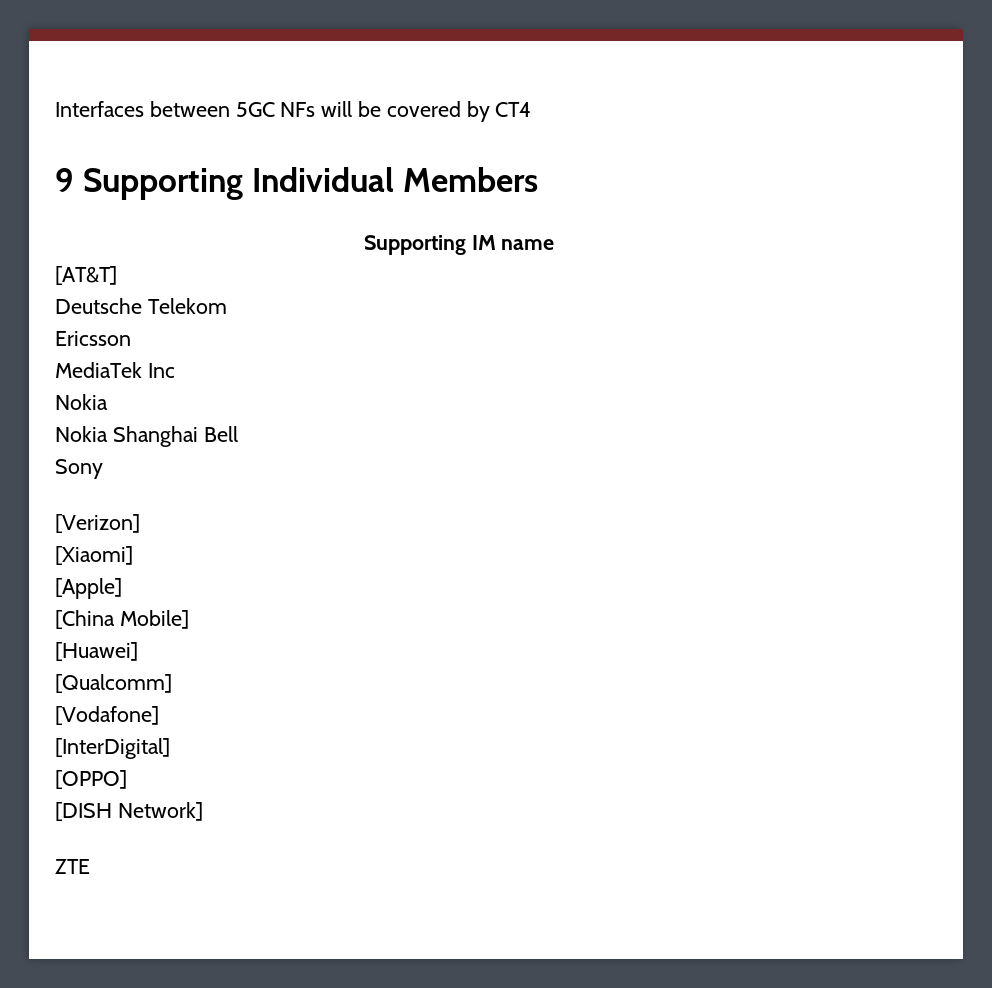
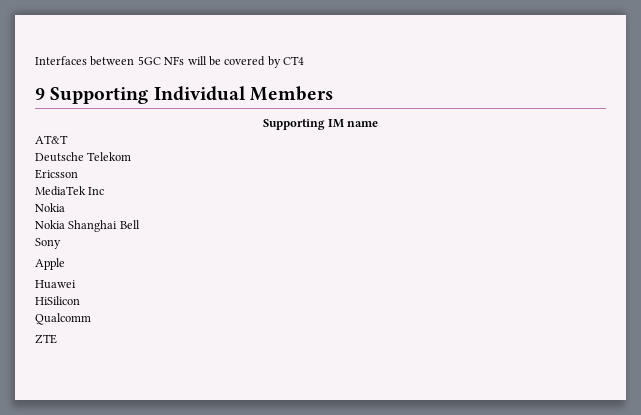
[55,266,117,285] [AT&T] -> [35,135,68,144] AT&T
[55,514,140,533] [55,546,133,565] [55,578,122,599] [55,610,189,629] [55,642,138,661] [55,674,172,693] [55,706,159,725] [55,738,170,759] [55,770,127,789] [55,802,203,821] [Verizon] // [Xiaomi] // [Apple] // [China Mobile] // [Huawei] // [Qualcomm] // [Vodafone] // [InterDigital] // [OPPO] // [DISH Network] -> [35,258,65,270] [35,280,76,289] [35,296,80,305] [35,313,91,325] Apple // Huawei // HiSilicon // Qualcomm

